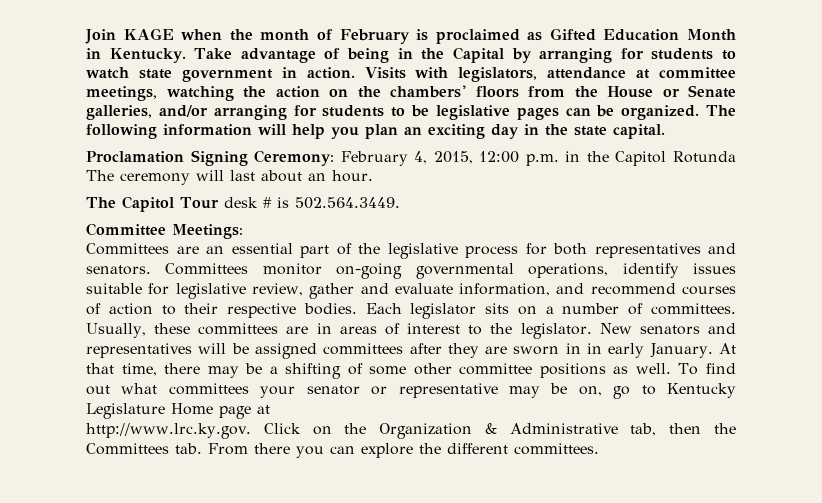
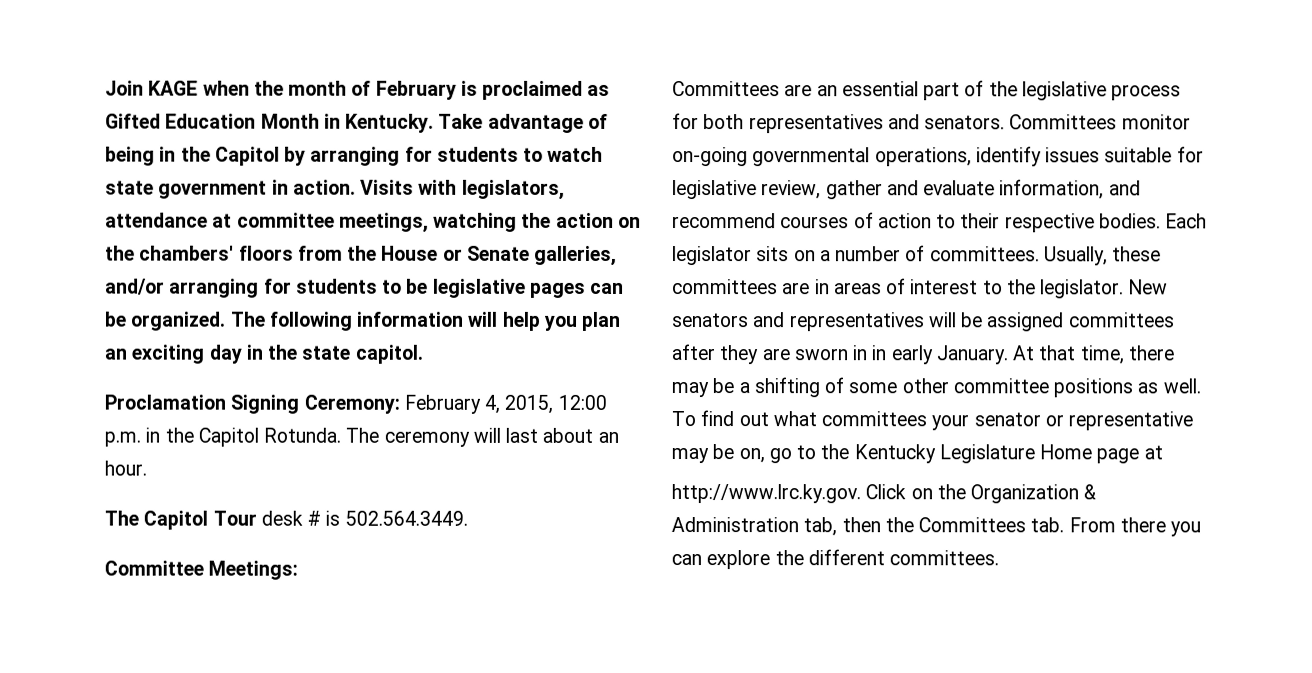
[452,47,504,63] Capital -> [214,146,280,166] Capitol
[613,124,665,139] capital. -> [354,344,423,364] capitol.
[673,151,736,163] Rotunda -> [263,427,342,443] Rotunda.
(656, 390) none -> [820,444,850,460] the
[509,423,618,434] Administrative -> [671,517,799,533] Administration

